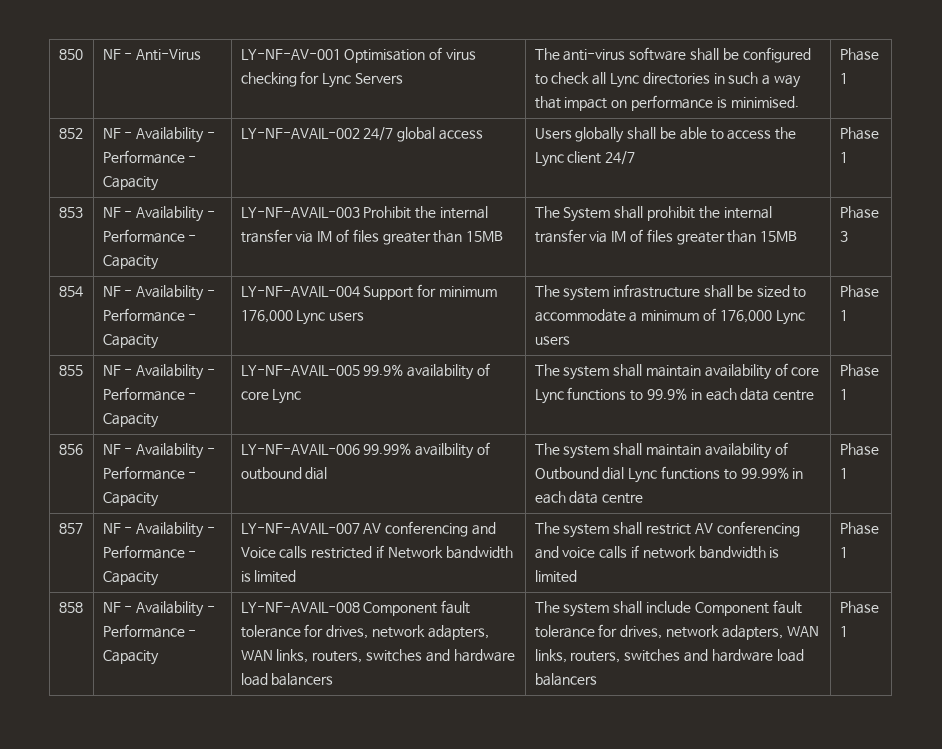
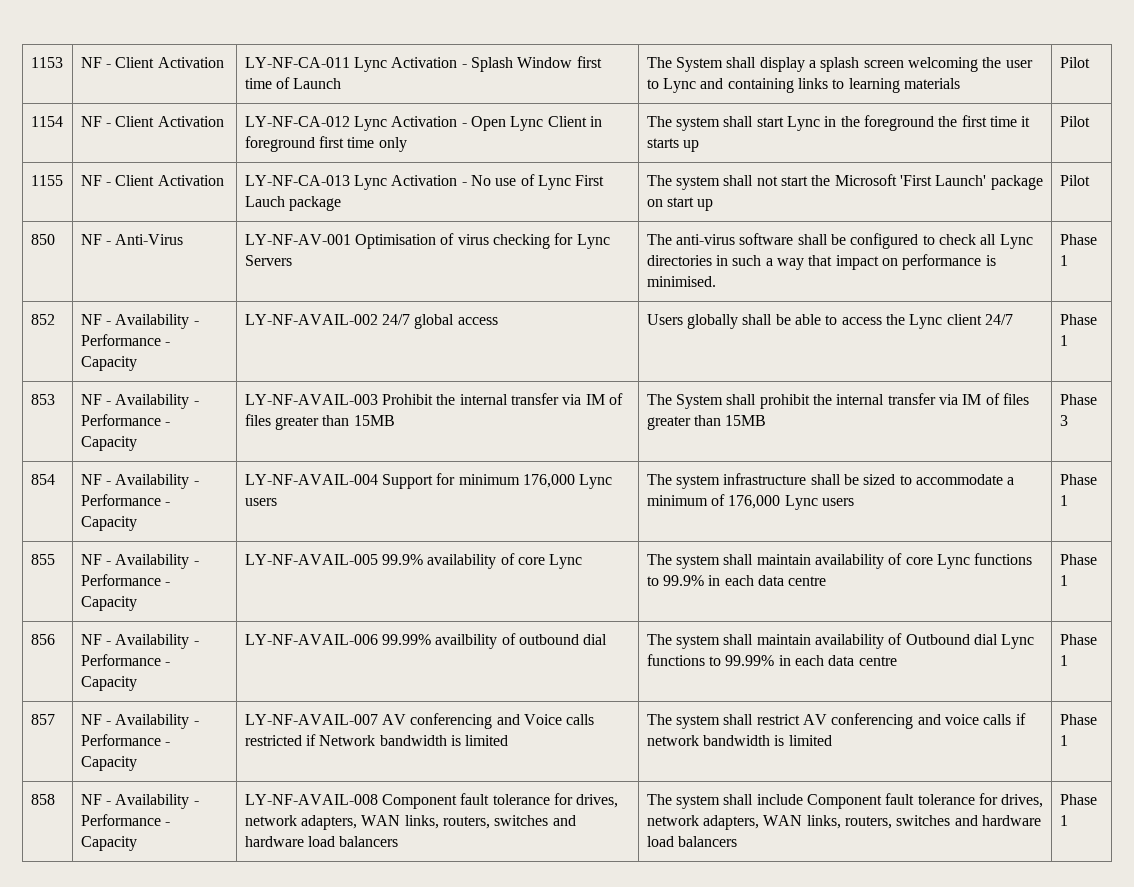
(58, 54) none -> [30,57,63,68] [80,57,224,68] [244,56,602,72] [244,77,342,89] [646,57,1033,72] [646,78,960,93] [1059,57,1090,68] [30,116,63,127] [80,116,224,127] [244,116,602,131] [244,136,407,152] [646,115,1031,131] [646,138,699,152] [1059,116,1090,127] [30,175,63,186] [80,175,224,186] [244,174,605,190] [244,196,341,211] [646,174,1043,190] [646,197,714,211] [1059,175,1090,186] 1153 | NF - Client Activation | LY-NF-CA-011 Lync Activation - Splash Window first time of Launch | The System shall display a splash screen welcoming the user to Lync and containing links to learning materials | Pilot // 1154 | NF - Client Activation | LY-NF-CA-012 Lync Activation - Open Lync Client in foreground first time only | The system shall start Lync in the foreground the first time it starts up | Pilot // 1155 | NF - Client Activation | LY-NF-CA-013 Lync Activation - No use of Lync First Lauch package | The system shall not start the Microsoft 'First Launch' package on start up | Pilot //

